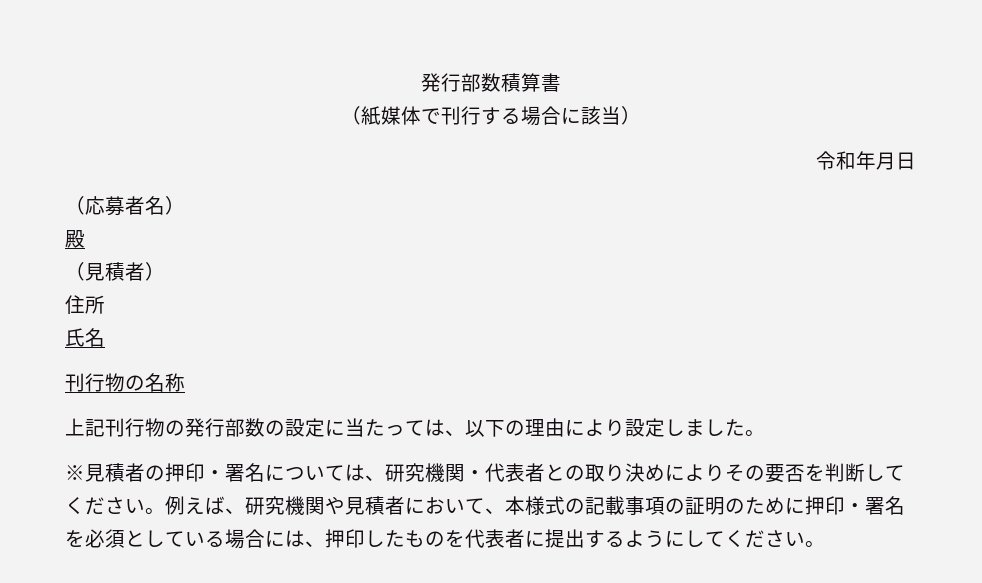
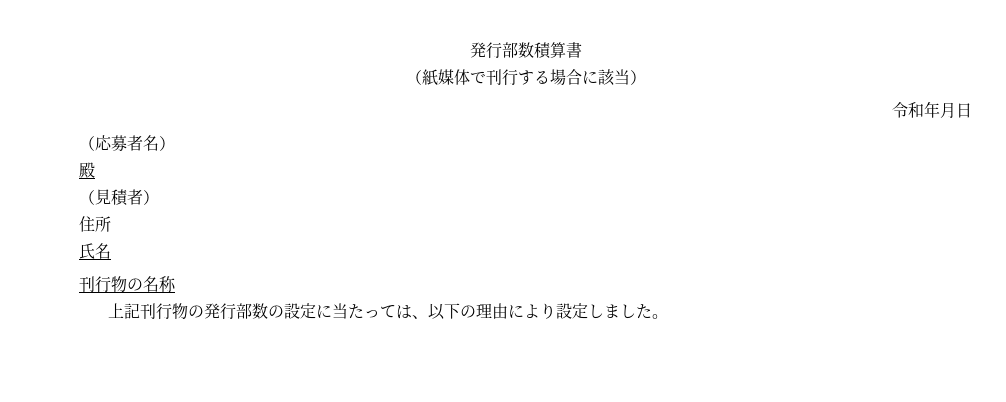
[65,463,905,483] [65,496,905,515] [65,529,825,549] // ※見積者の押印・署名については、研究機関・代表者との取り決めによりその要否を判断してください。例えば、研究機関や見積者において、本様式の記載事項の証明のために押印・署名を必須としている場合には、押印したものを代表者に提出するようにしてください。 -> (669, 316) none

